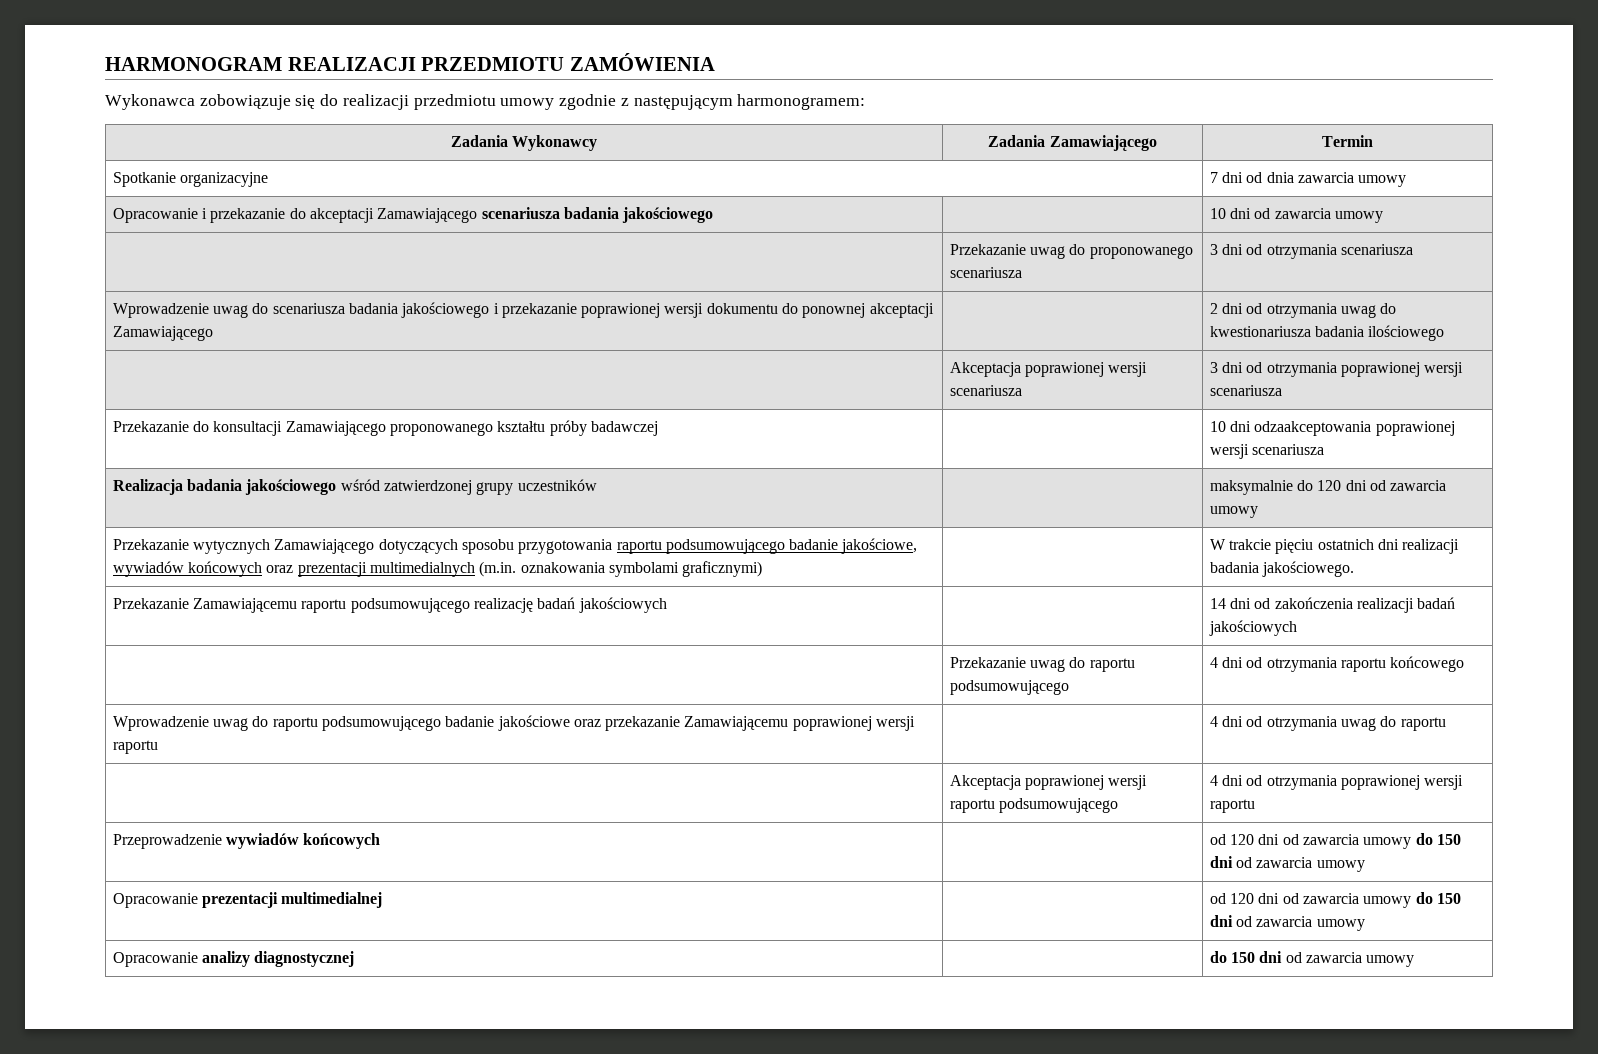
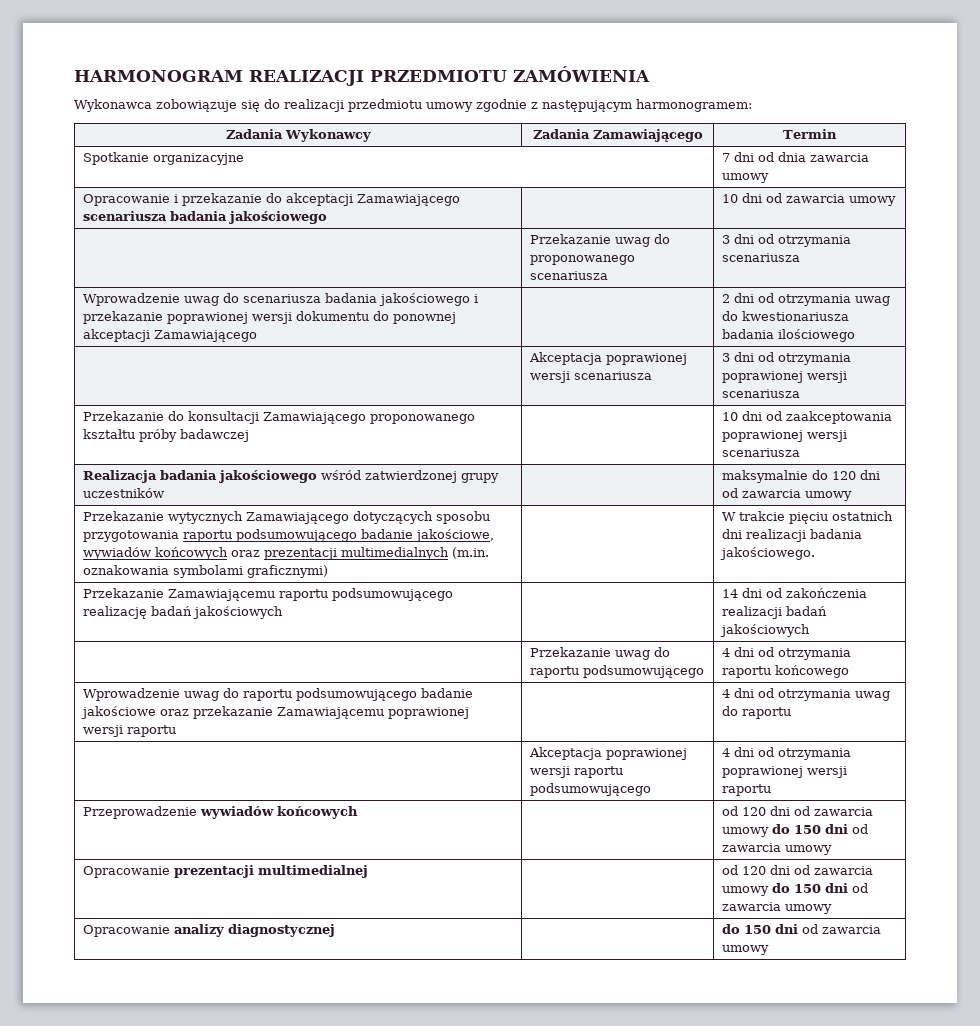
[1254,421,1372,436] odzaakceptowania -> [766,411,893,424] od zaakceptowania

